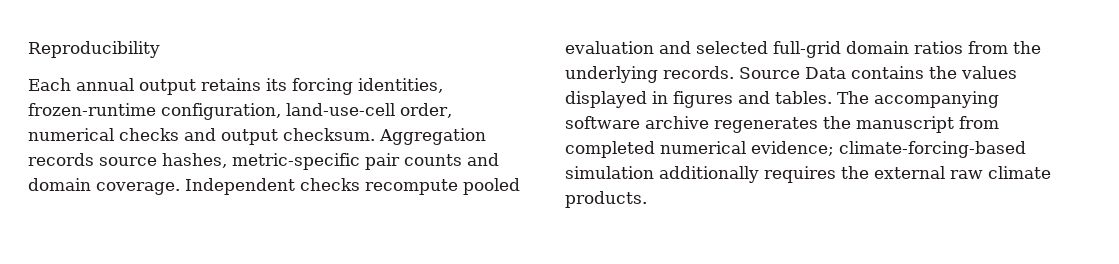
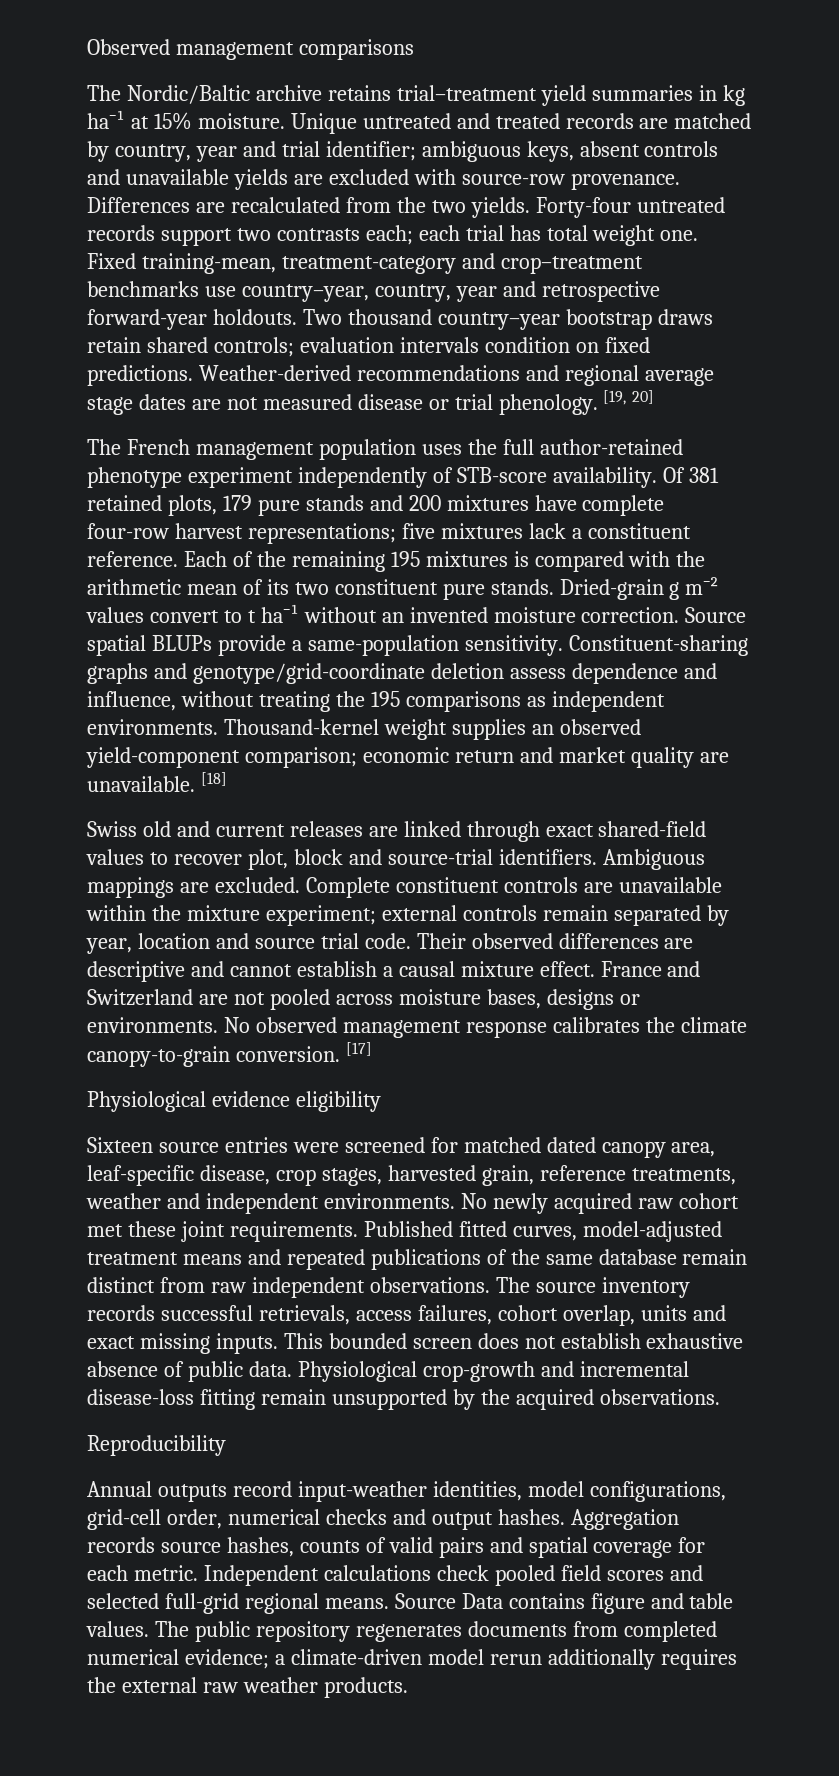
[28,41,160,58] [28,78,443,95] [28,103,395,120] Reproducibility // Each annual output retains its forcing identities, frozen-runtime configuration, land-use-cell -> [87,39,414,60] [87,85,745,106] [87,110,752,134] [87,141,719,162] [87,169,680,190] [87,197,725,218] [87,225,699,246] [87,253,643,274] [87,281,660,302] [87,309,713,330] [87,337,650,357] [87,365,714,386] [87,390,655,415] [87,439,683,460] [87,467,719,488] [87,495,665,516] [87,523,691,544] [87,551,706,572] [87,577,720,600] [86,604,747,623] [87,635,748,656] [87,663,717,684] [87,691,665,712] [87,719,641,740] [86,747,729,768] [87,772,227,792] [87,821,707,842] [86,849,705,870] [87,877,722,898] [86,905,729,926] [86,933,694,954] [87,961,701,982] [87,989,640,1010] [87,1017,747,1038] [87,1042,372,1067] [87,1091,381,1112] [87,1137,716,1158] [87,1165,736,1186] [86,1193,739,1214] [87,1221,722,1242] [87,1249,748,1270] [87,1277,690,1298] [87,1305,726,1326] [87,1333,744,1354] [87,1361,689,1382] [87,1389,720,1410] [87,1435,226,1456] [87,1481,726,1502] [87,1509,161,1530] Observed management comparisons // The Nordic/Baltic archive retains trial–treatment yield summaries in kg ha⁻¹ at 15% moisture. Unique untreated and treated records are matched by country, year and trial identifier; ambiguous keys, absent controls and unavailable yields are excluded with source-row provenance. Differences are recalculated from the two yields. Forty-four untreated records support two contrasts each; each trial has total weight one. Fixed training-mean, treatment-category and crop–treatment benchmarks use country–year, country, year and retrospective forward-year holdouts. Two thousand country–year bootstrap draws retain shared controls; evaluation intervals condition on fixed predictions. Weather-derived recommendations and regional average stage dates are not measured disease or trial phenology. [19, 20] // The French management population uses the full author-retained phenotype experiment independently of STB-score availability. Of 381 retained plots, 179 pure stands and 200 mixtures have complete four-row harvest representations; five mixtures lack a constituent reference. Each of the remaining 195 mixtures is compared with the arithmetic mean of its two constituent pure stands. Dried-grain g m⁻² values convert to t ha⁻¹ without an invented moisture correction. Source spatial BLUPs provide a same-population sensitivity. Constituent-sharing graphs and genotype/grid-coordinate deletion assess dependence and influence, without treating the 195 comparisons as independent environments. Thousand-kernel weight supplies an observed yield-component comparison; economic return and market quality are unavailable. [18] // Swiss old and current releases are linked through exact shared-field values to recover plot, block and source-trial identifiers. Ambiguous mappings are excluded. Complete constituent controls are unavailable within the mixture experiment; external controls remain separated by year, location and source trial code. Their observed differences are descriptive and cannot establish a causal mixture effect. France and Switzerland are not pooled across moisture bases, designs or environments. No observed management response calibrates the climate canopy-to-grain conversion. [17] // Physiological evidence eligibility // Sixteen source entries were screened for matched dated canopy area, leaf-specific disease, crop stages, harvested grain, reference treatments, weather and independent environments. No newly acquired raw cohort met these joint requirements. Published fitted curves, model-adjusted treatment means and repeated publications of the same database remain distinct from raw independent observations. The source inventory records successful retrievals, access failures, cohort overlap, units and exact missing inputs. This bounded screen does not establish exhaustive absence of public data. Physiological crop-growth and incremental disease-loss fitting remain unsupported by the acquired observations. // Reproducibility // Annual outputs record input-weather identities, model configurations, grid-cell
[283,128,375,141] checksum. -> [497,1509,565,1525] hashes.
[232,153,499,170] [28,178,520,195] [565,41,1041,58] [565,66,1017,83] [565,91,999,108] [565,116,999,133] [565,141,1026,158] [565,166,654,179] metric-specific pair counts and domain coverage. Independent checks recompute pooled evaluation and selected full-grid domain ratios from the underlying records. Source Data contains the values displayed in figures and tables. The accompanying software archive regenerates the manuscript from completed numerical evidence; climate-forcing-based simulation -> [299,1537,706,1558] [87,1565,703,1586] [87,1593,734,1614] [86,1621,717,1642] [87,1649,542,1669] counts of valid pairs and spatial coverage for each metric. Independent calculations check pooled field scores and selected full-grid regional means. Source Data contains figure and table values. The public repository regenerates documents from completed numerical evidence; a climate-driven model rerun
[988,166,1051,179] climate -> [242,1677,318,1693] weather

